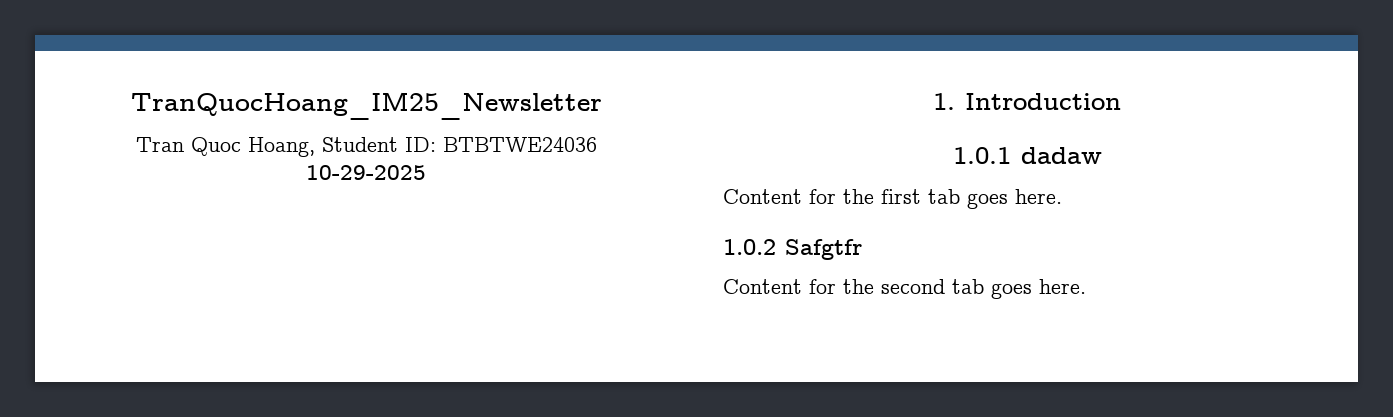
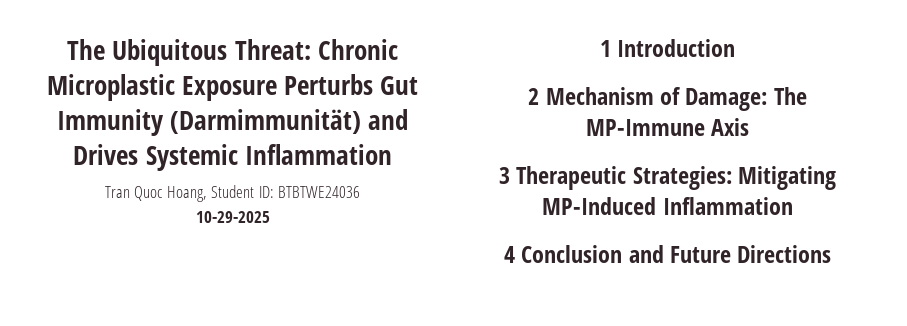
[130,92,602,120] TranQuocHoang_IM25_Newsletter -> [67,39,398,66] [46,74,419,101] [56,109,409,136] [73,144,392,171] The Ubiquitous Threat: Chronic Microplastic Exposure Perturbs Gut Immunity (Darmimmunität) and Drives Systemic Inflammation
[933,93,955,110] 1. -> [599,40,611,57] 1
[952,147,1102,164] [723,189,1062,209] [723,239,862,260] [723,279,1086,299] 1.0.1 dadaw // Content for the first tab goes here. // 1.0.2 Safgtfr // Content for the second tab goes here. -> [528,87,807,111] [585,118,750,136] [498,166,837,190] [542,197,793,215] [503,245,832,263] 2 Mechanism of Damage: The MP-Immune Axis // 3 Therapeutic Strategies: Mitigating MP-Induced Inflammation // 4 Conclusion and Future Directions

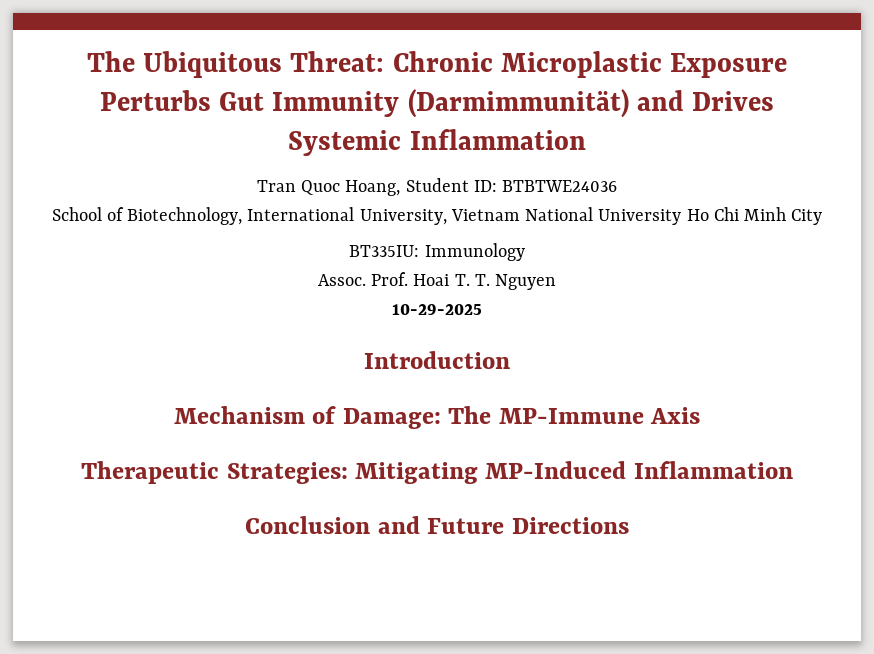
(361, 192) none -> [51,207,823,225] [349,243,525,261] [317,272,557,290] // School of Biotechnology, International University, Vietnam National University Ho Chi Minh City // BT335IU: Immunology // Assoc. Prof. Hoai T. T. Nguyen
[599,40,611,57] 1 -> (482, 309) none
[528,88,540,105] 2 -> (510, 360) none
[498,167,510,184] 3 -> (701, 415) none
[503,246,515,263] 4 -> (793, 470) none

